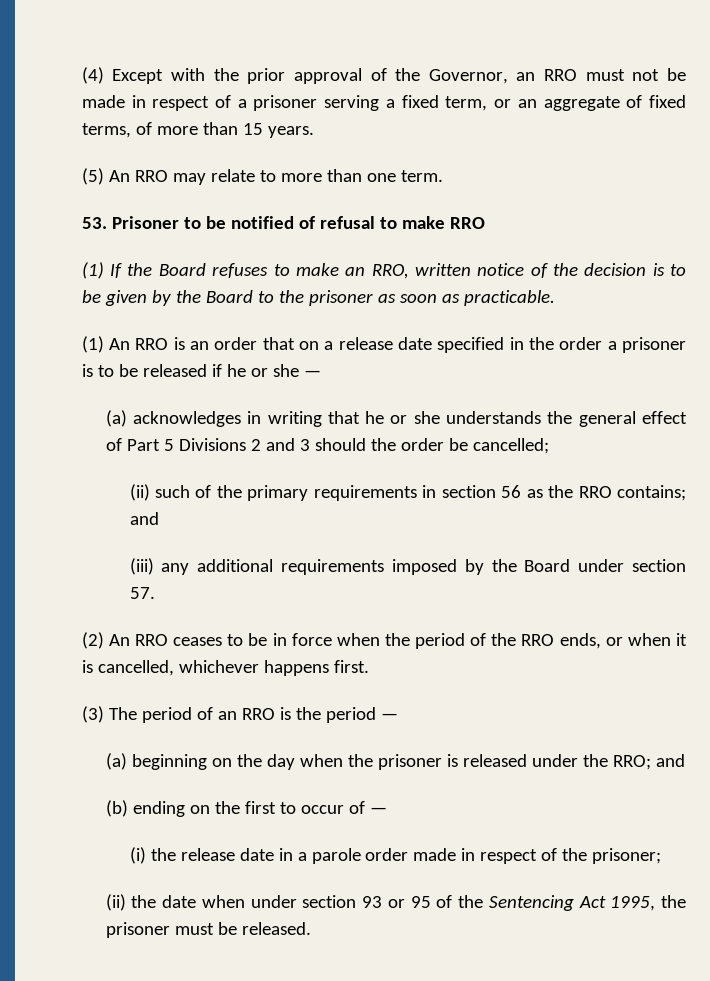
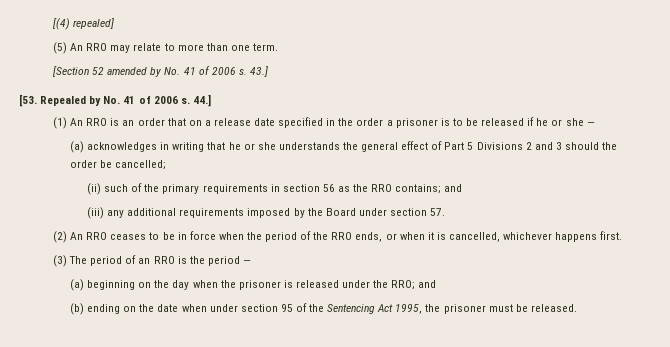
[81,67,686,84] [81,95,687,111] [81,122,314,138] (4) Except with the prior approval of the Governor, an RRO must not be made in respect of a prisoner serving a fixed term, or an aggregate of fixed terms, of more than 15 years. -> [51,18,115,30] [(4) repealed]
[81,216,485,229] [81,262,686,279] [81,290,555,306] 53. Prisoner to be notified of refusal to make RRO // (1) If the Board refuses to make an RRO, written notice of the decision is to be given by the Board to the prisoner as soon as practicable. -> [51,66,268,77] [19,94,211,107] [Section 52 amended by No. 41 of 2006 s. 43.] // [53. Repealed by No. 41 of 2006 s. 44.]
[244,801,387,814] [129,847,662,864] [105,894,157,911] first to occur of — // (i) the release date in a parole order made in respect of the prisoner; // (ii) the -> (155, 308) none
[362,896,405,908] 93 or -> (278, 308) none

